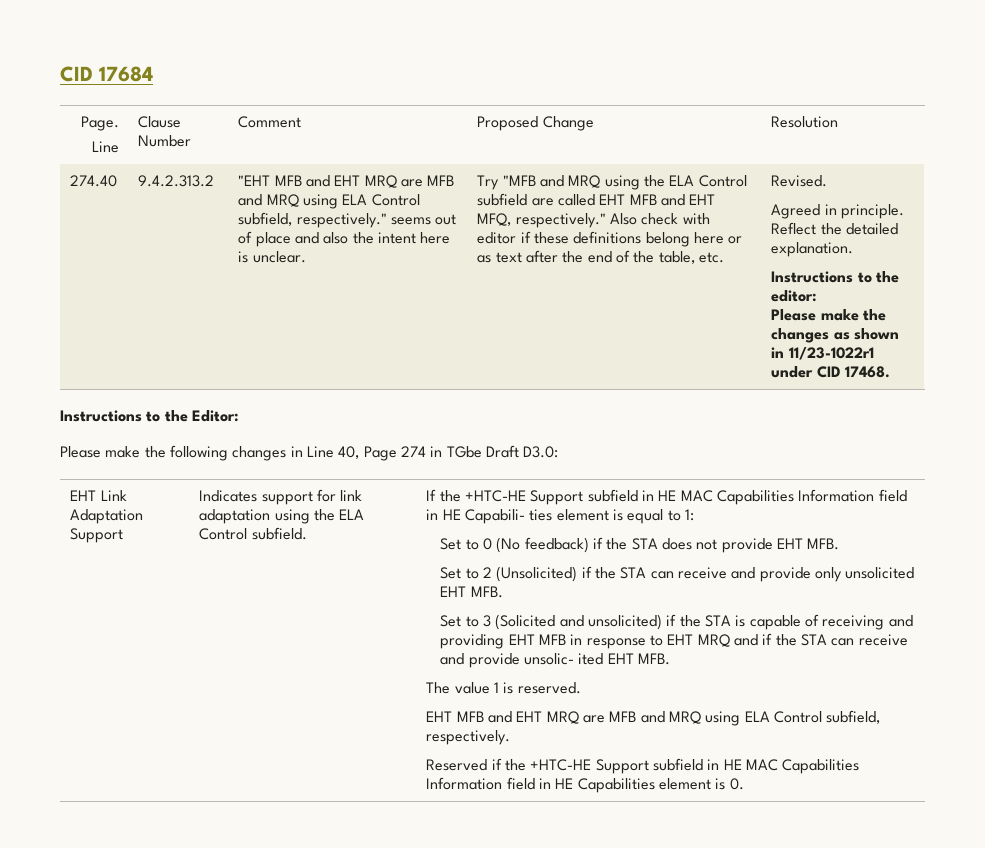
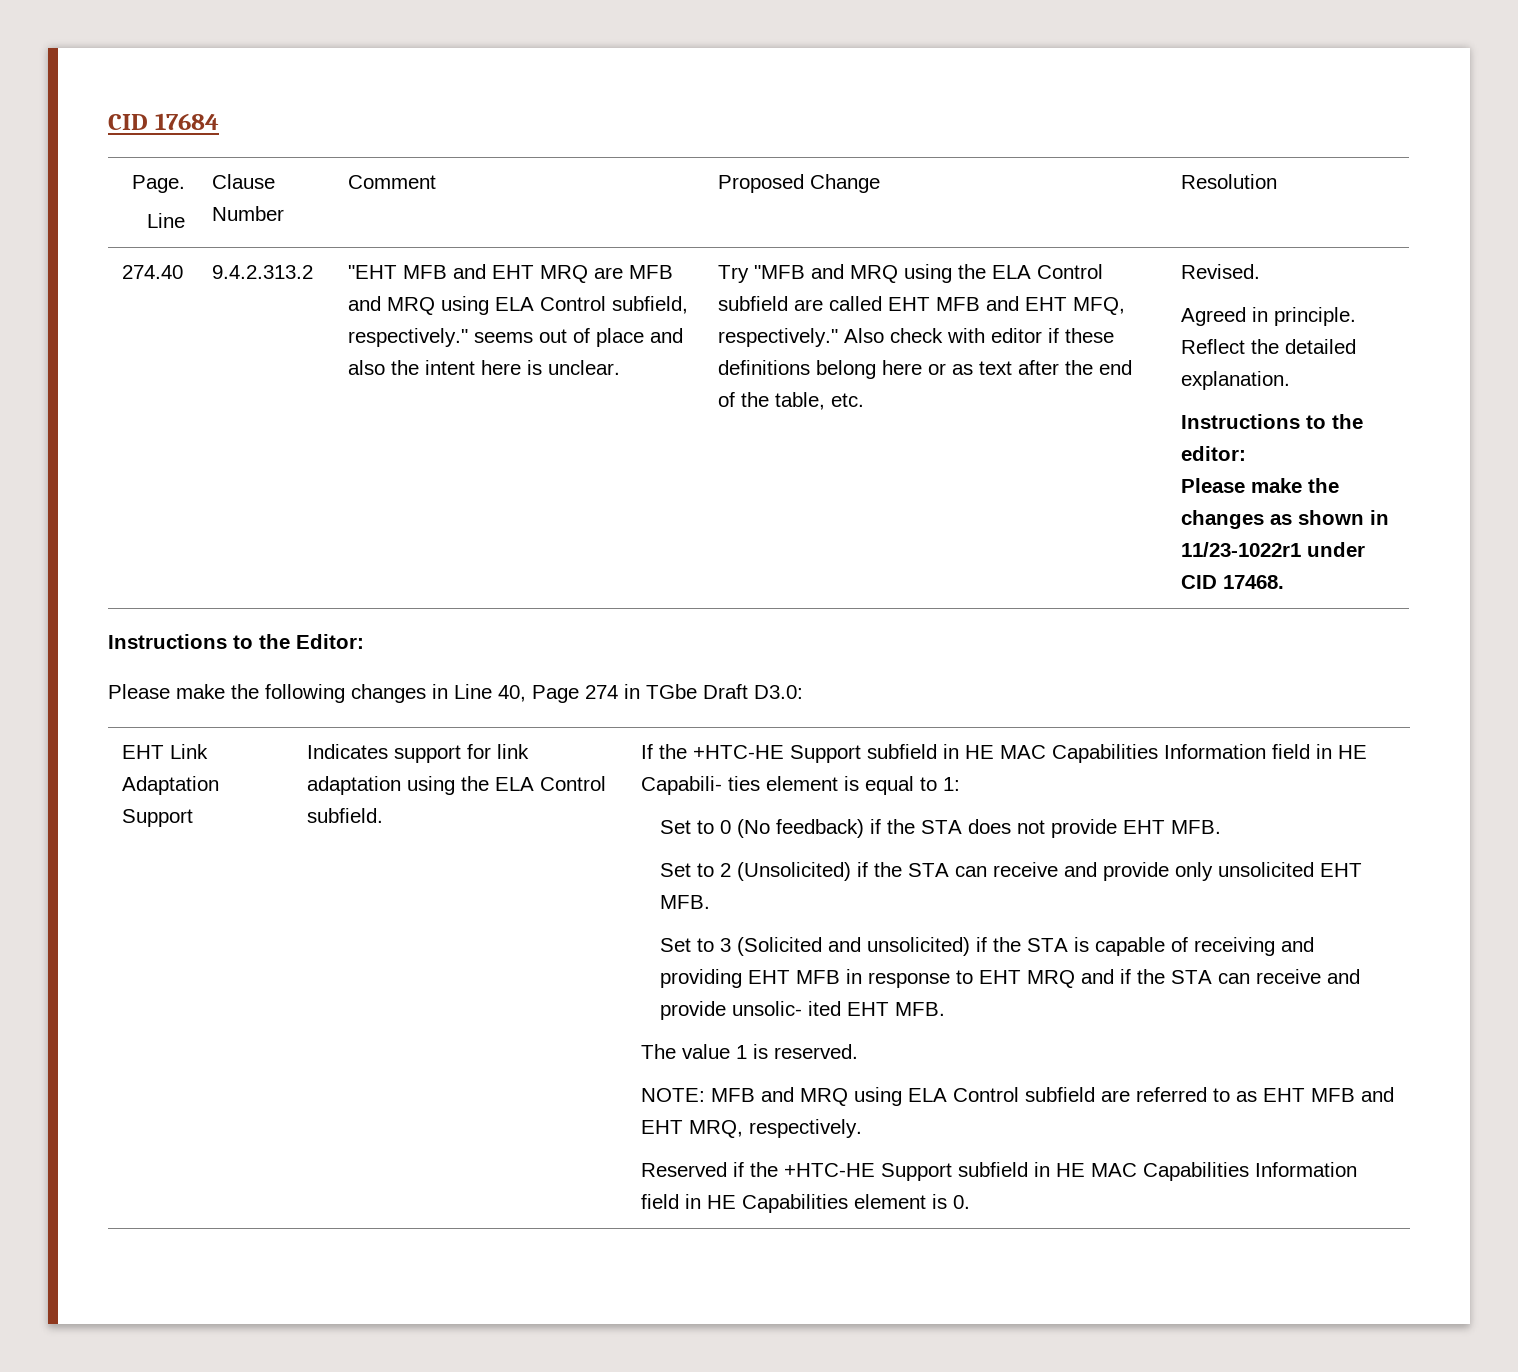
[426,710,881,726] EHT MFB and EHT MRQ are MFB and MRQ using ELA Control subfield, -> [641,1087,1395,1106] [641,1120,744,1138] NOTE: MFB and MRQ using ELA Control subfield are referred to as EHT MFB and EHT MRQ,

